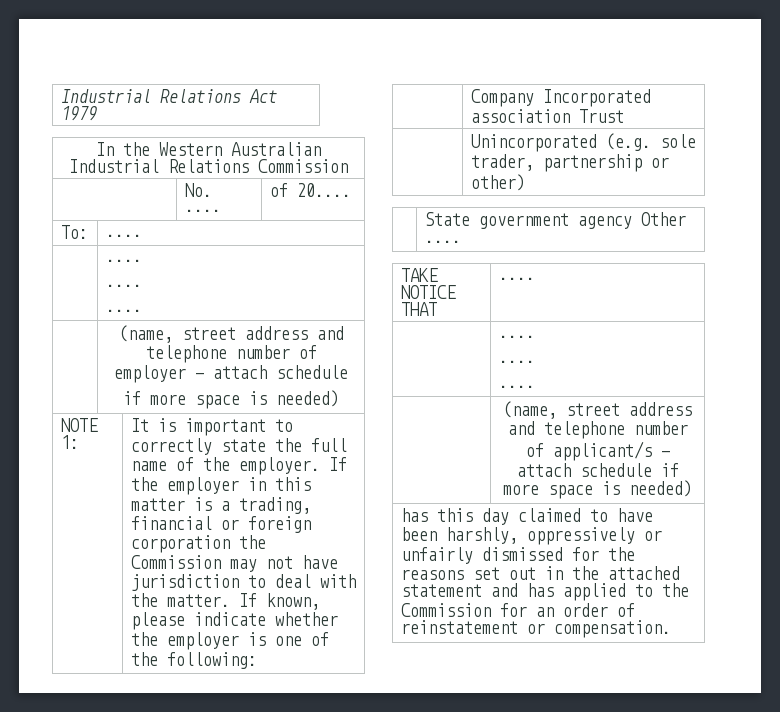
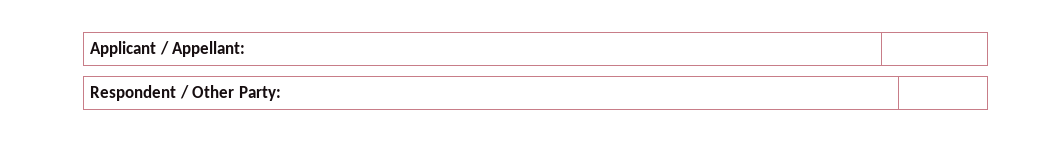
[60,89,277,103] [60,106,97,121] [96,142,321,156] [69,159,348,173] [184,183,212,197] [184,209,221,212] [269,183,351,197] [60,225,88,239] [105,234,142,237] [105,259,142,262] [105,284,142,287] [105,309,142,312] [118,325,344,343] [145,345,317,363] [114,365,348,383] [123,390,339,409] [60,418,98,432] [60,435,79,449] [130,418,293,436] [130,438,347,455] [130,457,347,475] [130,477,311,495] [130,497,311,514] [130,516,311,533] [130,535,266,553] [130,555,338,572] [130,574,356,591] [130,593,320,610] [130,612,338,630] [130,632,329,650] [130,652,257,669] [470,89,651,107] [470,109,624,123] [470,133,696,152] [470,154,669,172] [470,174,525,191] [424,212,686,229] [424,240,461,243] [400,268,438,282] [400,285,456,299] [400,302,437,316] [498,277,535,280] [498,335,535,338] [498,360,535,363] [498,385,535,388] [503,401,692,419] [507,421,688,439] [525,441,670,461] [516,463,679,477] [503,480,692,499] [400,508,653,525] [400,527,662,545] [400,547,635,564] [400,566,680,580] [400,583,689,601] [400,603,635,617] [400,620,671,638] Industrial Relations Act 1979 // In the Western Australian Industrial Relations Commission // | No. .... | of 20.... // To: | .... // | .... // .... // .... // | (name, street address and telephone number of employer — attach schedule // if more space is needed) // NOTE 1: | It is important to correctly state the full name of the employer. If the employer in this matter is a trading, financial or foreign corporation the Commission may not have jurisdiction to deal with the matter. If known, please indicate whether the employer is one of the following: // | Company Incorporated association Trust // | Unincorporated (e.g. sole trader, partnership or other) // | State government agency Other .... // TAKE NOTICE THAT | .... // | .... // .... // .... // | (name, street address and telephone number of applicant/s — attach schedule if more space is needed) // has this day claimed to have been harshly, oppressively or unfairly dismissed for the reasons set out in the attached statement and has applied to the Commission for an order of reinstatement or compensation. -> [90,41,246,57] [90,85,281,101] Applicant / Appellant: | // Respondent / Other Party: |

